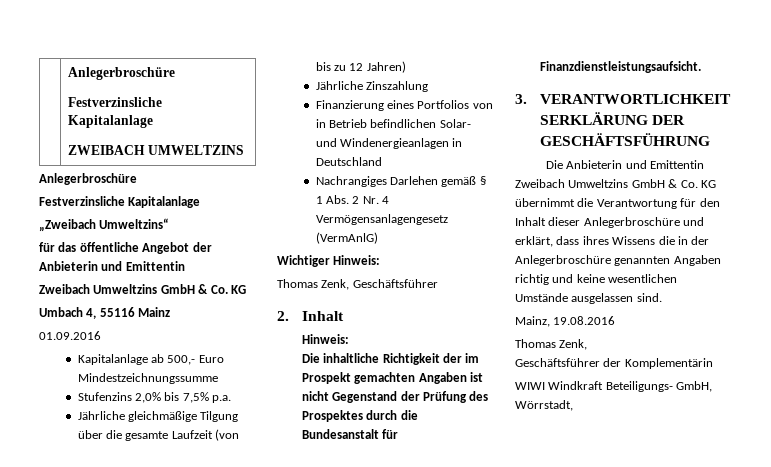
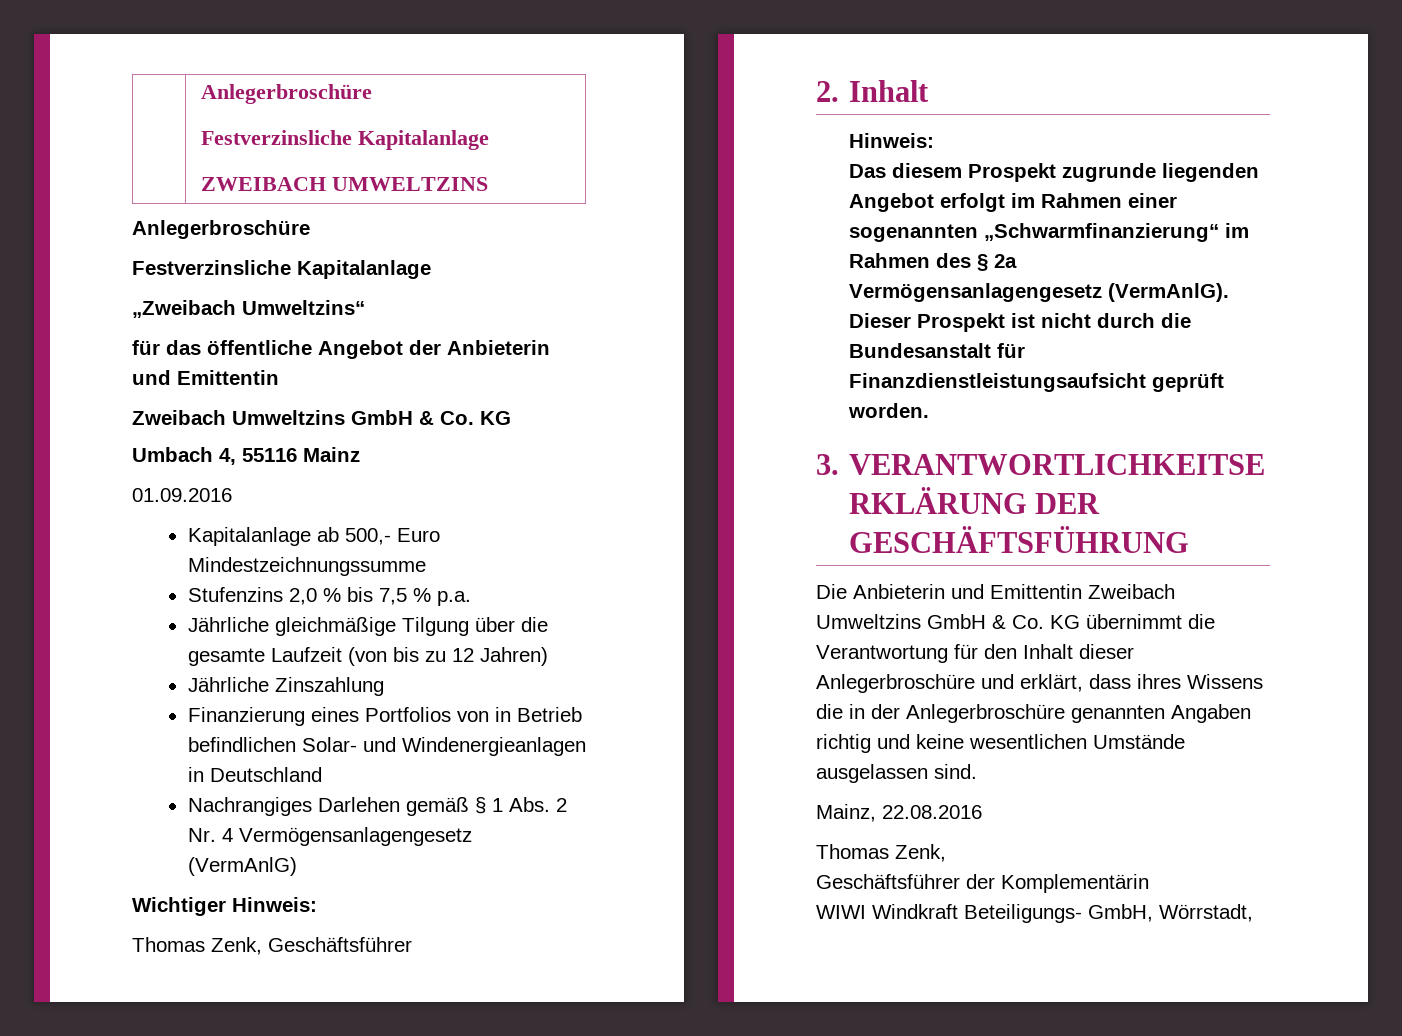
[135,392,209,403] 2,0% bis 7,5% -> [288,587,431,605] 2,0 % bis 7,5 %
[301,353,480,365] [301,372,484,384] [301,391,489,403] [301,410,363,422] Die inhaltliche Richtigkeit der im Prospekt gemachten Angaben ist nicht Gegenstand der Prüfung des Prospektes -> [849,163,1260,182] [849,193,1178,212] [849,223,1250,242] [849,253,1018,271] [849,283,1230,302] [849,313,1092,332] Das diesem Prospekt zugrunde liegenden Angebot erfolgt im Rahmen einer sogenannten „Schwarmfinanzierung“ im Rahmen des § 2a Vermögensanlagengesetz (VermAnlG). Dieser Prospekt ist nicht
[539,61,701,73] Finanzdienstleistungsaufsicht. -> [849,373,1225,392] [848,403,930,418] Finanzdienstleistungsaufsicht geprüft worden.
[553,316,616,325] 19.08.2016 -> [882,805,982,819] 22.08.2016

